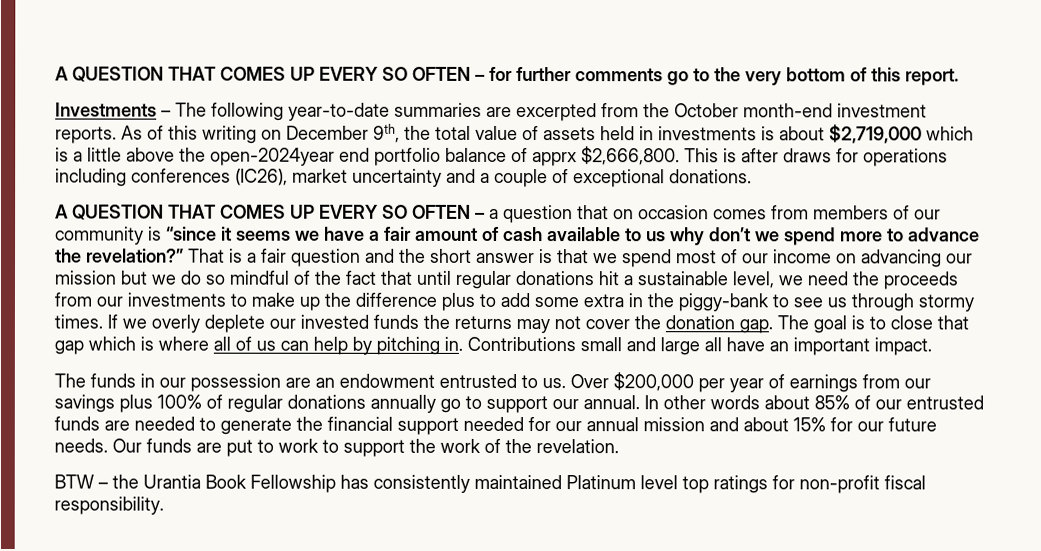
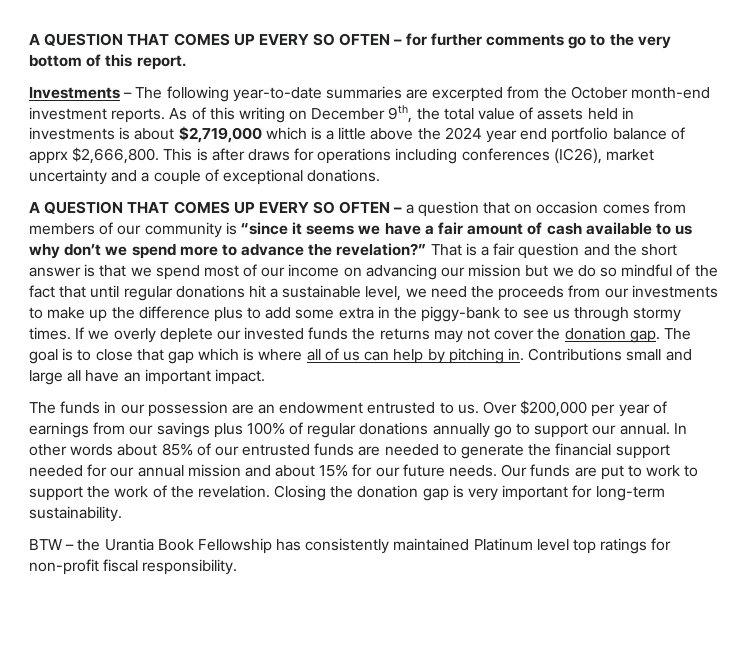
[210,147,335,166] open-2024year -> [444,127,518,143] 2024 year
(619, 446) none -> [274,485,665,501] [29,506,122,522] Closing the donation gap is very important for long-term sustainability.

